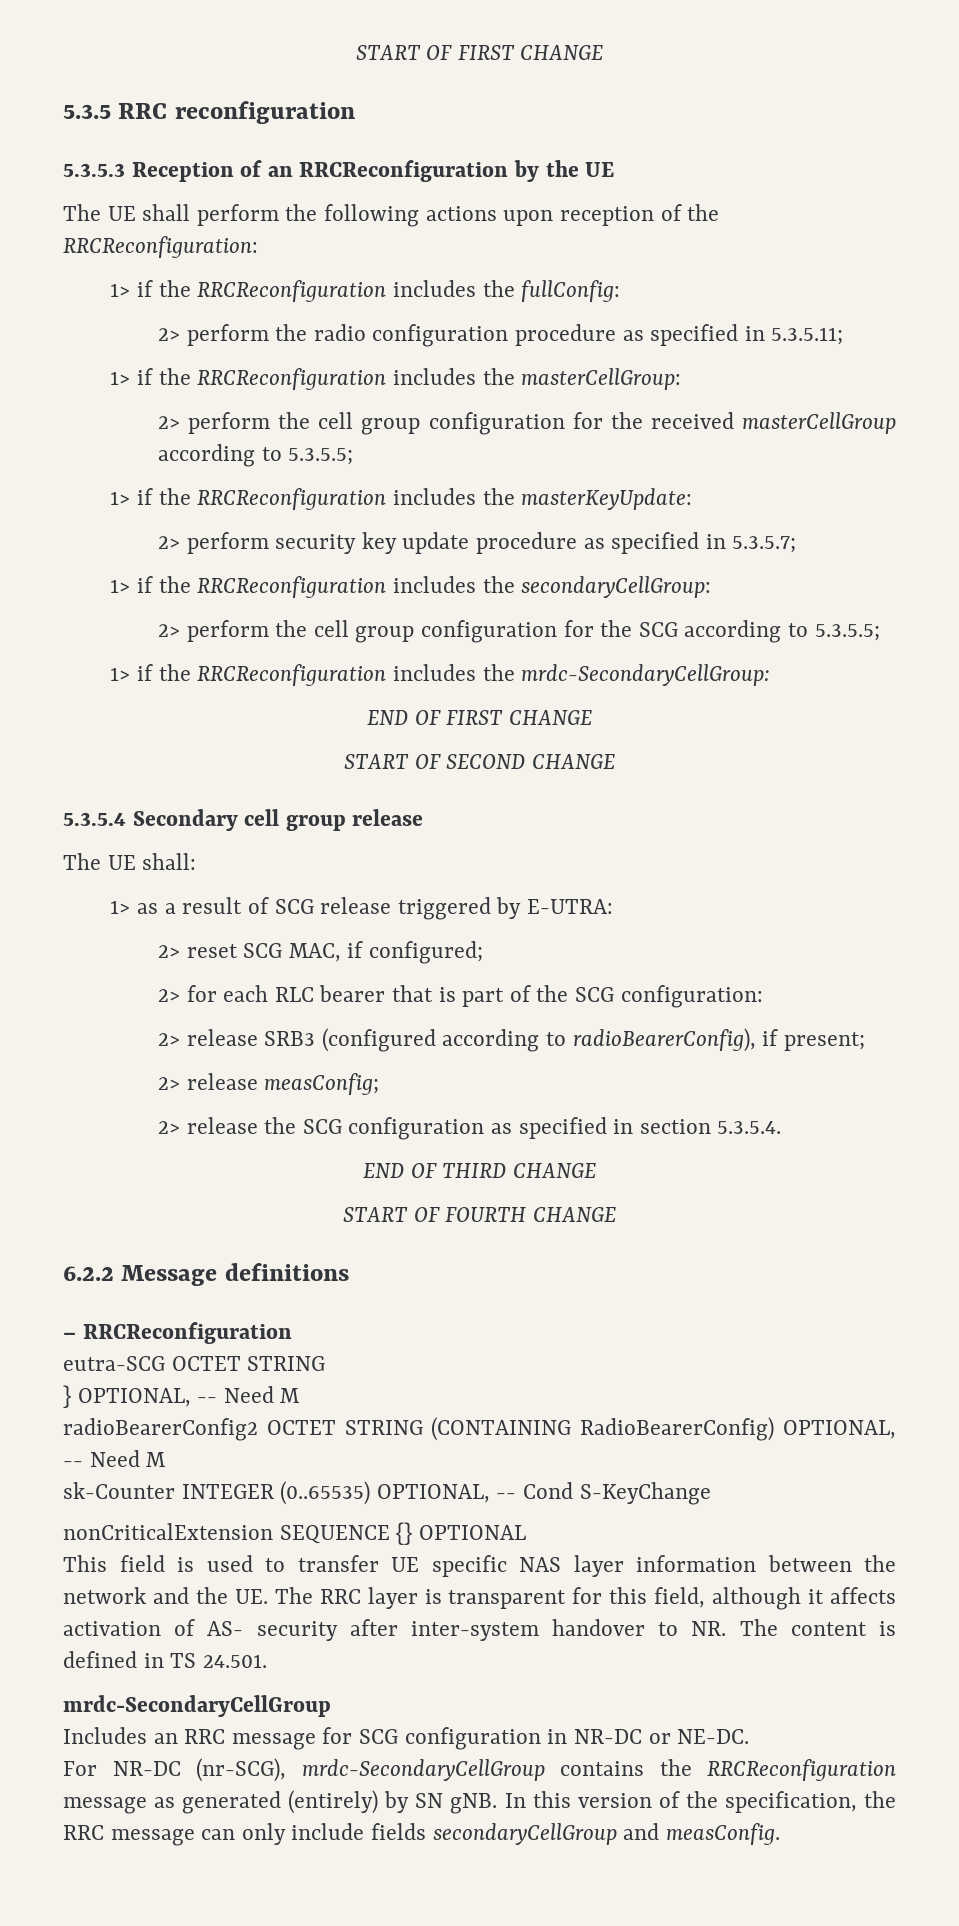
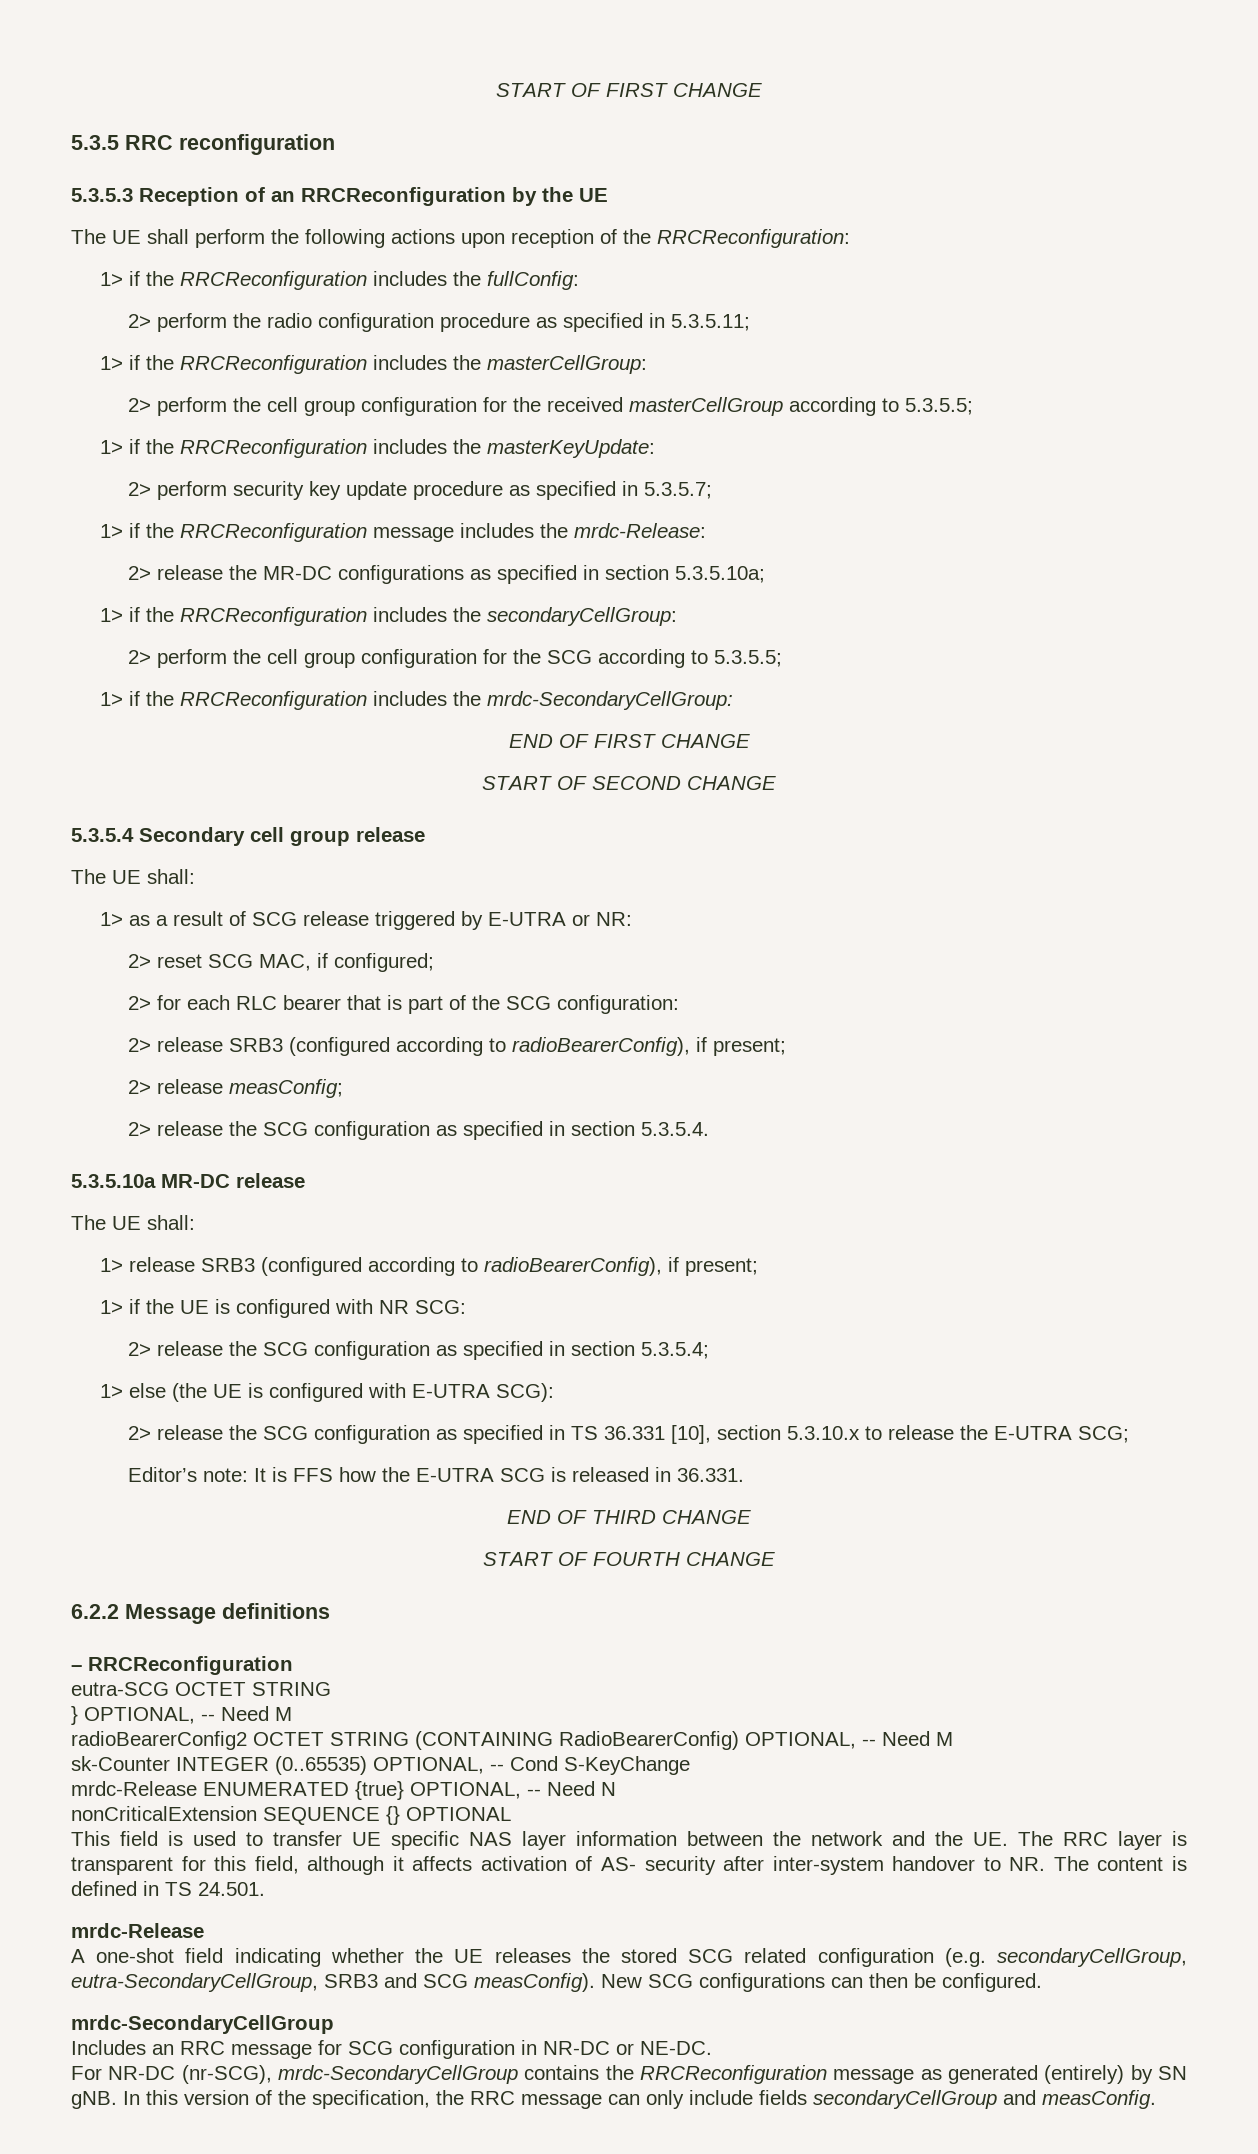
(797, 544) none -> [99,523,706,542] [128,565,766,584] // 1> if the RRCReconfiguration message includes the mrdc-Release: // 2> release the MR-DC configurations as specified in section 5.3.5.10a;
[526,899,613,914] E-UTRA: -> [487,912,632,926] E-UTRA or NR:
(782, 1127) none -> [71,1173,305,1188] [71,1215,195,1230] [99,1257,758,1276] [99,1299,466,1318] [128,1341,710,1360] [99,1383,554,1402] [128,1425,1130,1444] [128,1467,745,1482] // 5.3.5.10a MR-DC release // The UE shall: // 1> release SRB3 (configured according to radioBearerConfig), if present; // 1> if the UE is configured with NR SCG: // 2> release the SCG configuration as specified in section 5.3.5.4; // 1> else (the UE is configured with E-UTRA SCG): // 2> release the SCG configuration as specified in TS 36.331 [10], section 5.3.10.x to release the E-UTRA SCG; // Editor’s note: It is FFS how the E-UTRA SCG is released in 36.331.
(711, 1493) none -> [71,1781,616,1800] // mrdc-Release ENUMERATED {true} OPTIONAL, -- Need N
(267, 1661) none -> [71,1923,204,1938] [71,1948,1187,1967] [71,1973,1042,1992] // mrdc-Release // A one-shot field indicating whether the UE releases the stored SCG related configuration (e.g. secondaryCellGroup, eutra-SecondaryCellGroup, SRB3 and SCG measConfig). New SCG configurations can then be configured.

